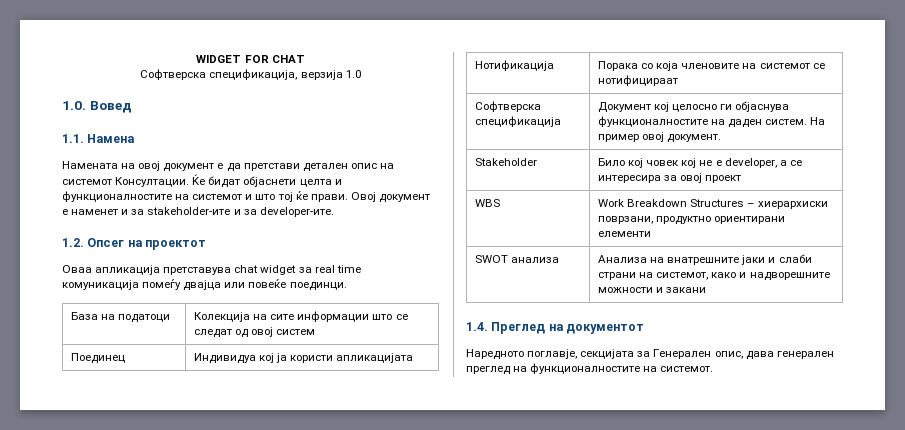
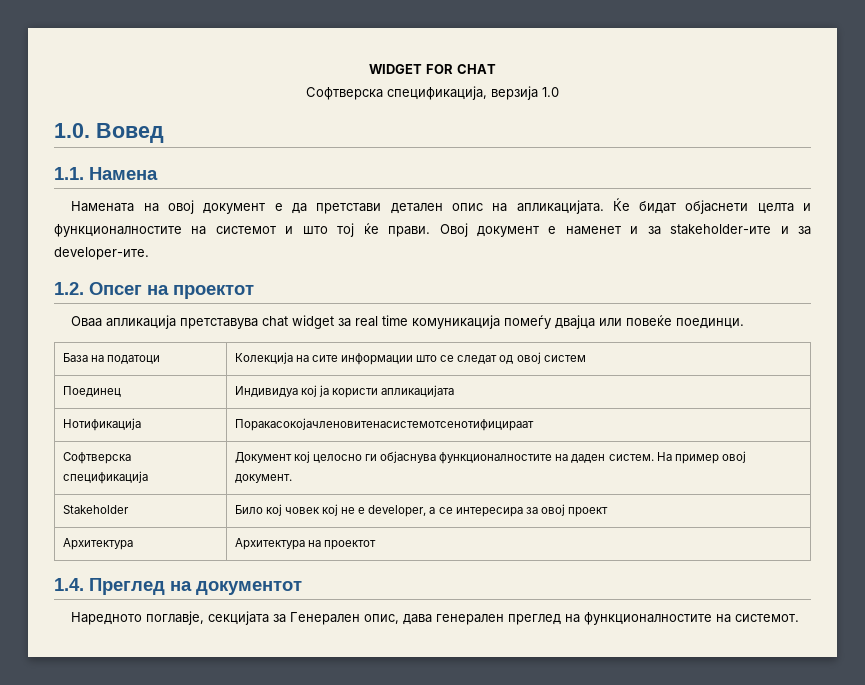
[62,177,190,187] системот Консултации. -> [516,200,604,214] апликацијата.
[597,61,825,71] [597,75,678,86] Порака со која членовите на системот се нотифицираат -> [234,418,534,431] Поракасокојачленовитенасистемотсенотифицираат
[474,199,500,207] [597,199,829,209] [597,216,786,225] [597,231,651,237] [474,255,560,263] [597,254,812,265] [597,272,830,281] [597,287,707,293] WBS | Work Breakdown Structures – хиерархиски поврзани, продуктно ориентирани елементи // SWOT анализа | Анализа на внатрешните јаки и слаби страни на системот, како и надворешните можности и закани -> [62,538,133,550] [234,538,376,550] Архитектура | Архитектура на проектот

